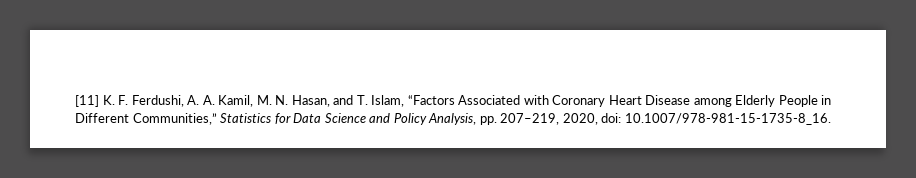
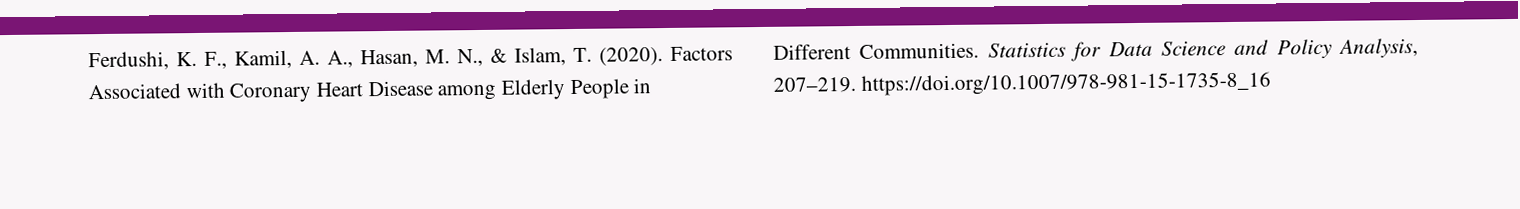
[75,95,455,107] [11] K. F. Ferdushi, A. A. Kamil, M. N. Hasan, and T. Islam, “Factors -> [88,46,733,71] Ferdushi, K. F., Kamil, A. A., Hasan, M. N., & Islam, T. (2020). Factors
[132,113,217,125] Communities,” -> [859,42,980,59] Communities.
[479,113,831,125] pp. 207–219, 2020, doi: 10.1007/978-981-15-1735-8_16. -> [773,71,1271,96] 207–219. https://doi.org/10.1007/978-981-15-1735-8_16

